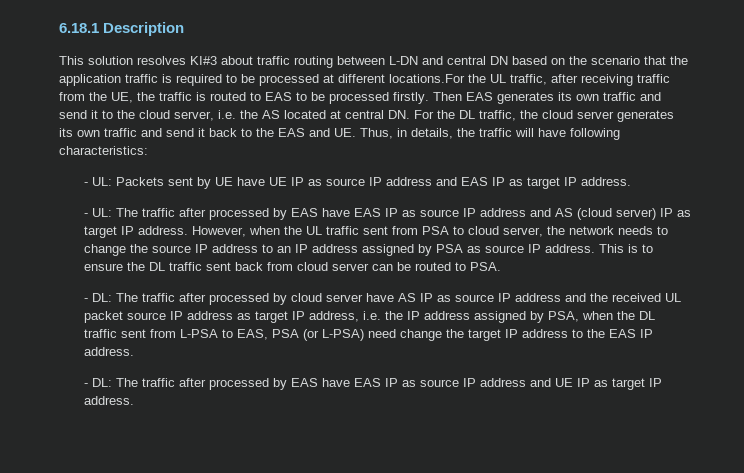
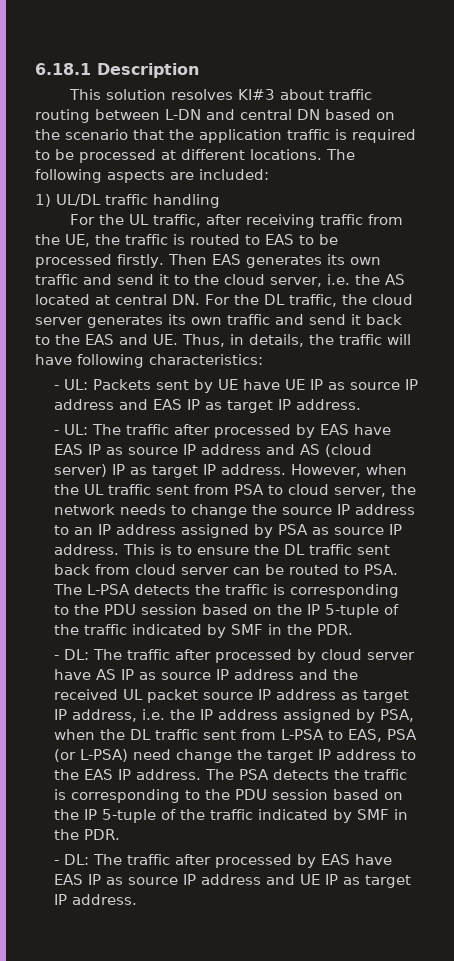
[389,74,465,83] locations.For -> [250,149,355,160] [35,169,269,183] [35,194,220,208] [70,214,96,225] locations. The following aspects are included: // 1) UL/DL traffic handling // For
(501, 266) none -> [53,584,400,598] [54,604,400,618] [54,624,354,638] The L-PSA detects the traffic is corresponding to the PDU session based on the IP 5-tuple of the traffic indicated by SMF in the PDR.
(134, 351) none -> [205,769,408,780] [54,789,404,803] [54,809,409,823] [54,829,121,840] The PSA detects the traffic is corresponding to the PDU session based on the IP 5-tuple of the traffic indicated by SMF in the PDR.

